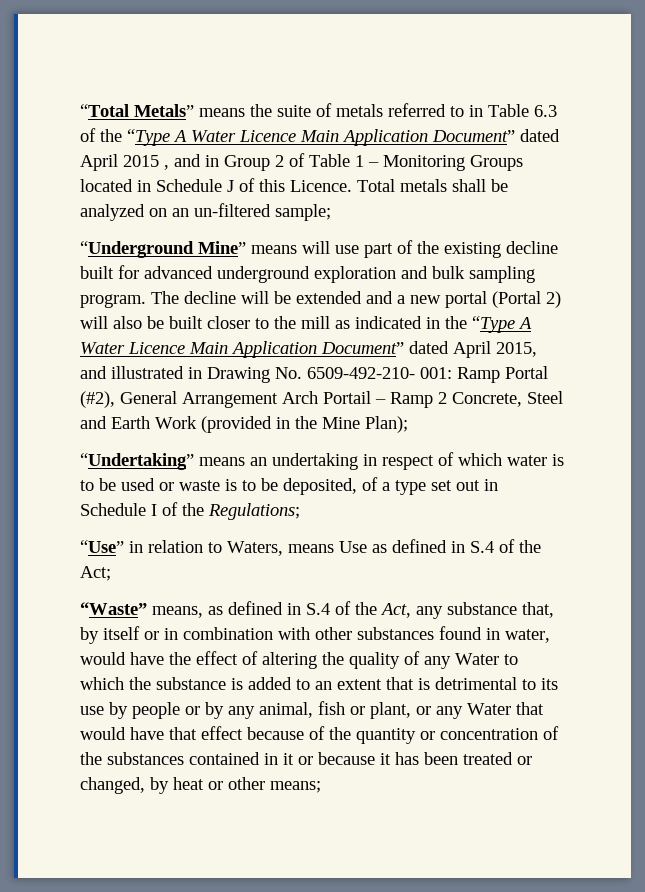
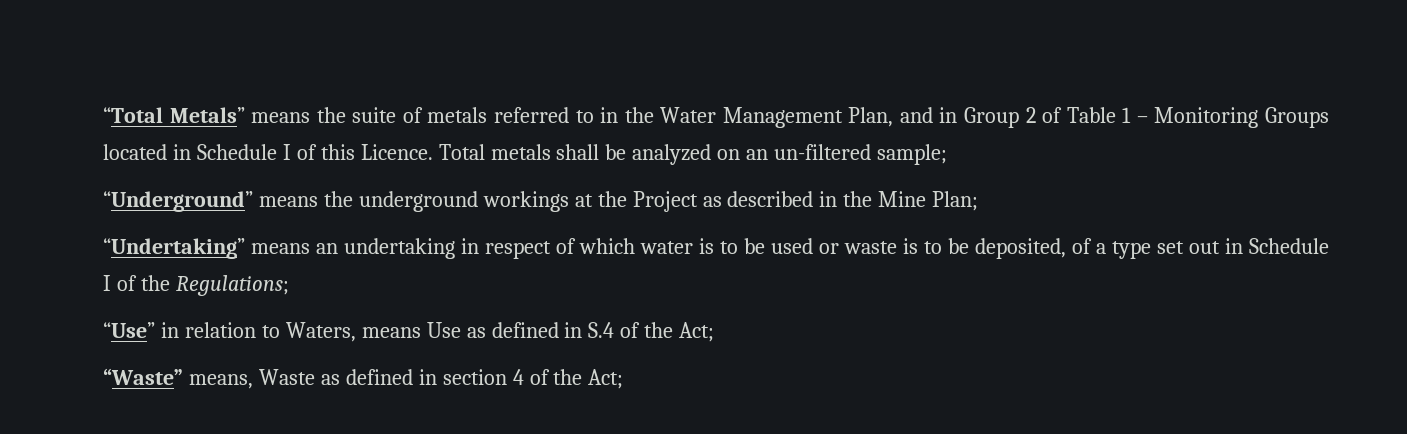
[488,104,557,117] [80,128,560,146] [80,154,169,171] Table 6.3 of the “Type A Water Licence Main Application Document” dated April 2015 , -> [624,107,894,128] the Water Management Plan,
[227,180,234,192] J -> [282,144,291,160] I
[80,240,558,258] [80,265,535,283] [80,291,561,308] [80,316,532,333] [80,341,537,358] [80,366,548,383] [80,391,563,408] [80,416,272,433] “Underground Mine” means will use part of the existing decline built for advanced underground exploration and bulk sampling program. The decline will be extended and a new portal (Portal 2) will also be built closer to the mill as indicated in the “Type A Water Licence Main Application Document” dated April 2015, and illustrated in Drawing No. 6509-492-210- 001: Ramp Portal (#2), General Arrangement Arch Portail – Ramp 2 Concrete, Steel and Earth Work (provided -> [103,191,814,212] “Underground” means the underground workings at the Project as described
[365,416,408,433] Plan); -> [932,191,979,211] Plan;
[208,601,554,619] [80,626,550,644] [80,651,518,669] [80,677,558,690] [80,701,544,719] [80,726,559,744] [80,752,532,765] [80,777,321,794] as defined in S.4 of the Act, any substance that, by itself or in combination with other substances found in water, would have the effect of altering the quality of any Water to which the substance is added to an extent that is detrimental to its use by people or by any animal, fish or plant, or any Water that would have that effect because of the quantity or concentration of the substances contained in it or because it has been treated or changed, by heat or other means; -> [258,369,624,389] Waste as defined in section 4 of the Act;

